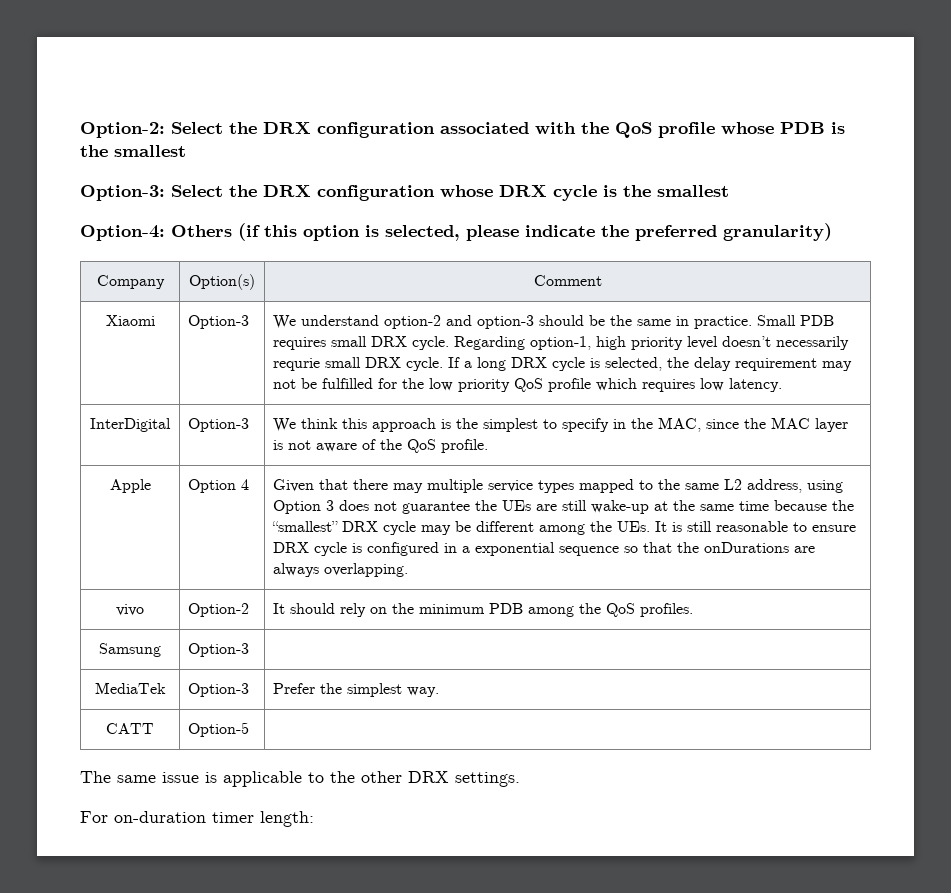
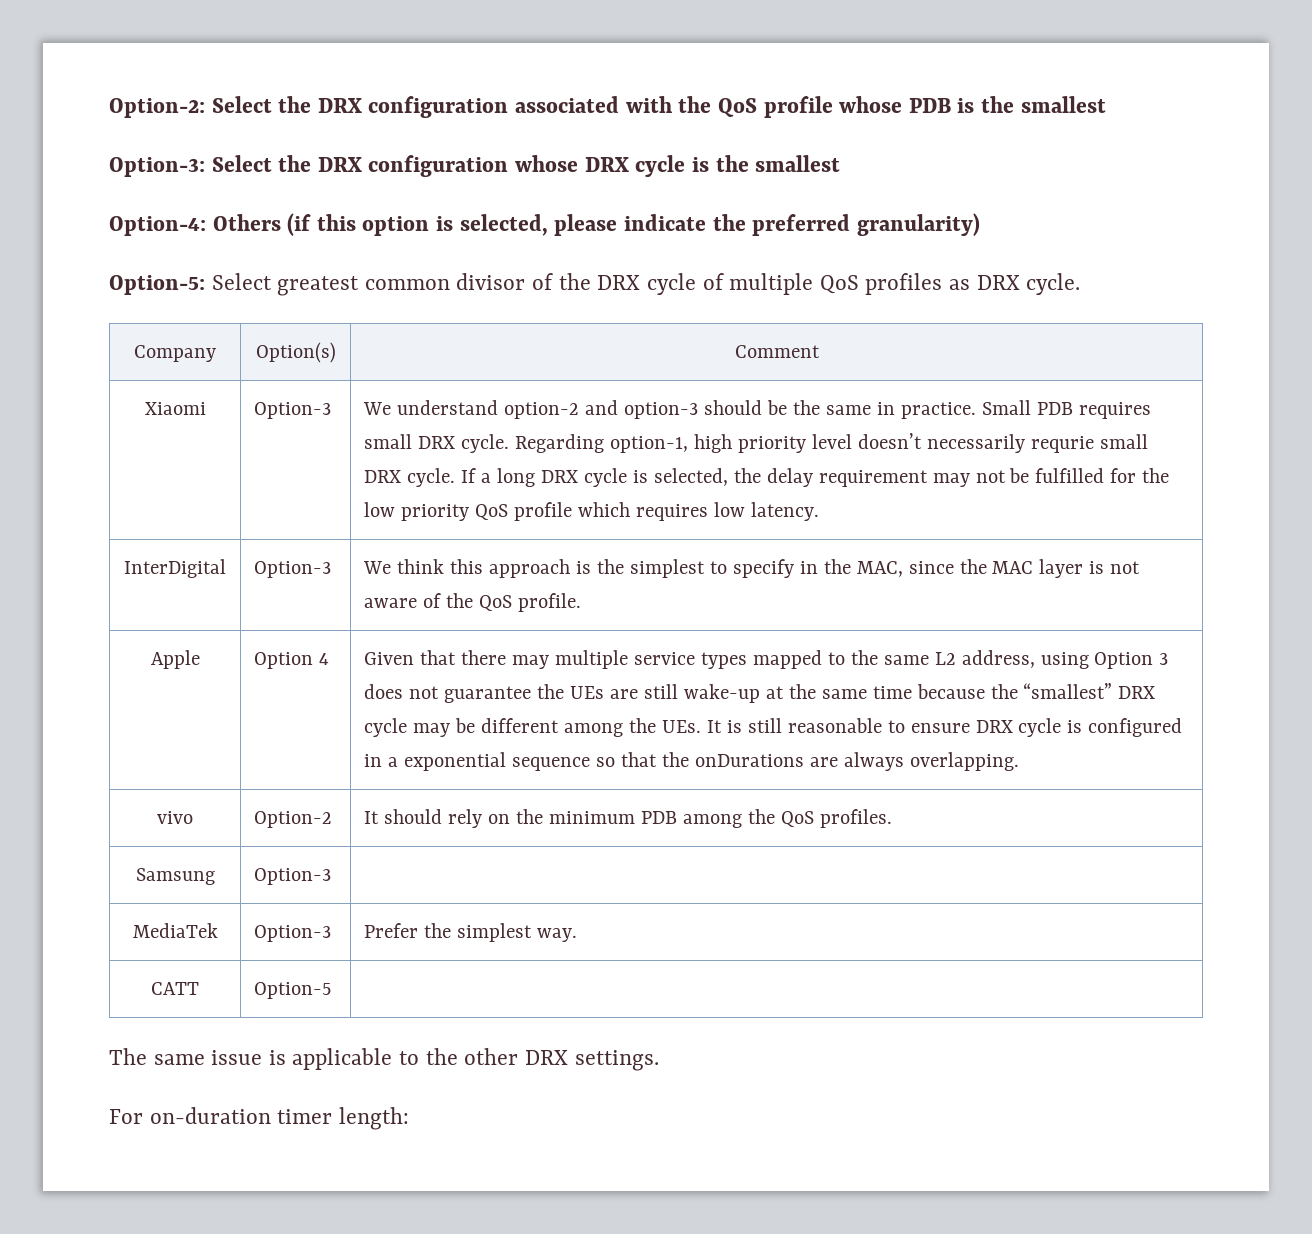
(832, 232) none -> [109,273,1081,296] // Option-5: Select greatest common divisor of the DRX cycle of multiple QoS profiles as DRX cycle.

